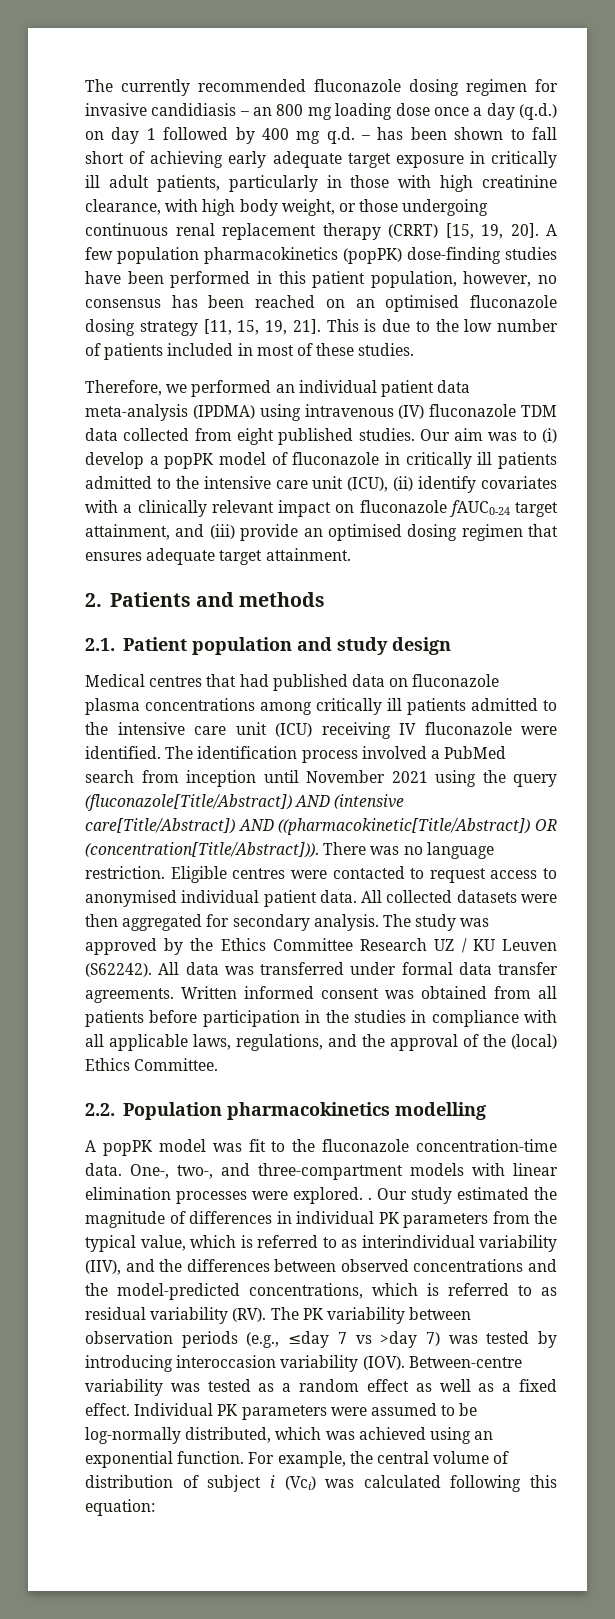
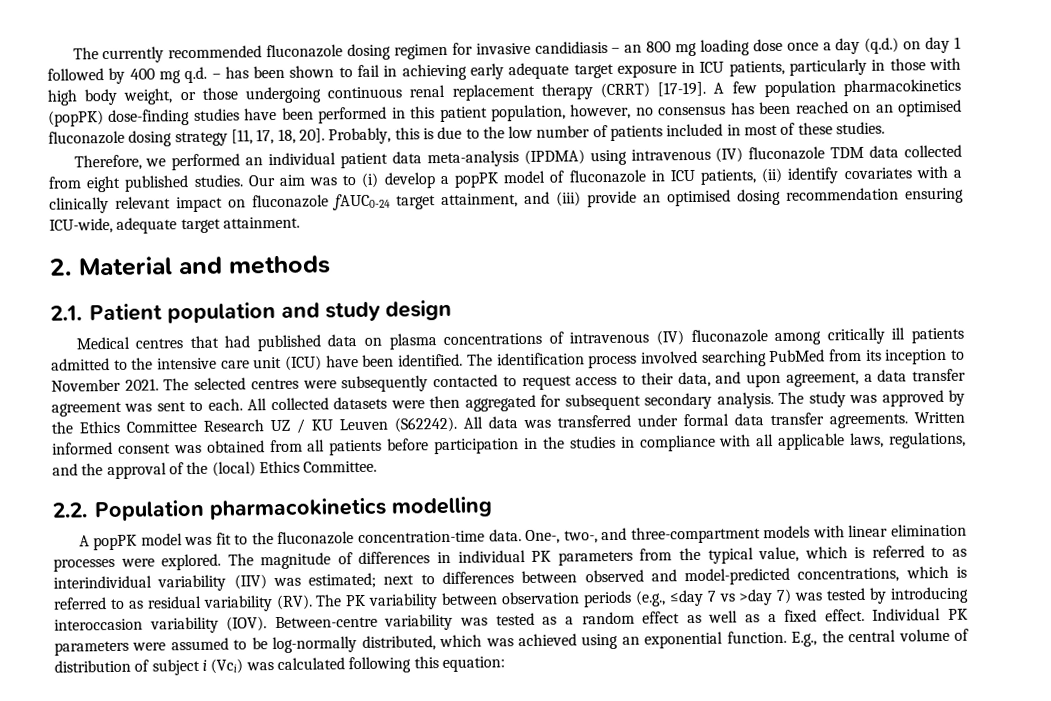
[531,127,557,140] [85,151,146,164] fall short of -> [357,64,398,78] fail in
[491,151,557,168] [85,175,149,188] critically ill adult -> [699,61,725,73] ICU
[482,175,557,188] [85,199,236,216] creatinine clearance, with high -> (78, 97) none
[445,223,539,239] [15, 19, 20]. -> [657,81,707,97] [17-19].
[237,319,359,335] 15, 19, 21]. This -> [256,127,420,145] 17, 18, 20]. Probably, this
[405,452,557,469] [85,476,389,492] critically ill patients admitted to the intensive care unit (ICU), -> [669,169,758,185] ICU patients,
[461,524,558,541] [85,552,142,561] regimen that ensures -> [786,187,964,204] [49,217,113,234] recommendation ensuring ICU-wide,
[109,592,191,607] Patients -> [78,256,173,277] Material
[412,674,500,687] fluconazole -> (383, 341) none
(255, 704) none -> [548,329,768,346] of intravenous (IV) fluconazole
[321,722,557,739] receiving IV fluconazole were -> [325,354,395,368] have been
[430,746,507,759] [85,770,557,787] [85,794,405,811] [85,818,557,835] [85,842,494,859] [85,866,227,883] a PubMed search from inception until November 2021 using the query (fluconazole[Title/Abstract]) AND (intensive care[Title/Abstract]) AND ((pharmacokinetic[Title/Abstract]) OR (concentration[Title/Abstract])). There was no language restriction. Eligible -> [701,348,966,367] [51,377,247,392] searching PubMed from its inception to November 2021. The selected
(327, 874) none -> [341,375,429,393] subsequently
[85,890,357,907] anonymised individual patient data. -> [640,368,966,388] [51,398,243,417] their data, and upon agreement, a data transfer agreement was sent to each.
(230, 920) none -> [564,393,641,411] subsequent
[368,1187,557,1204] . Our study estimated the -> [227,553,254,566] The
[85,1259,557,1275] [85,1283,108,1296] (IIV), and the differences between observed concentrations and the -> [233,569,677,590] (IIV) was estimated; next to differences between observed and
[248,1451,346,1468] For example, -> [791,631,818,647] E.g.,

